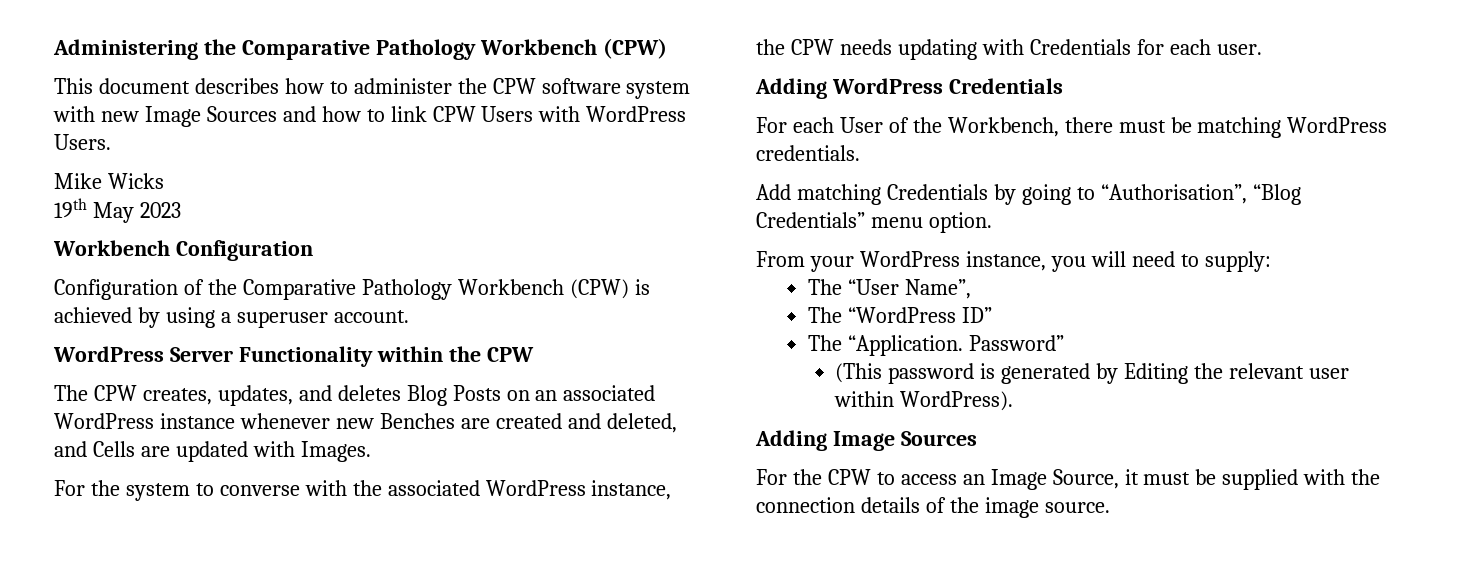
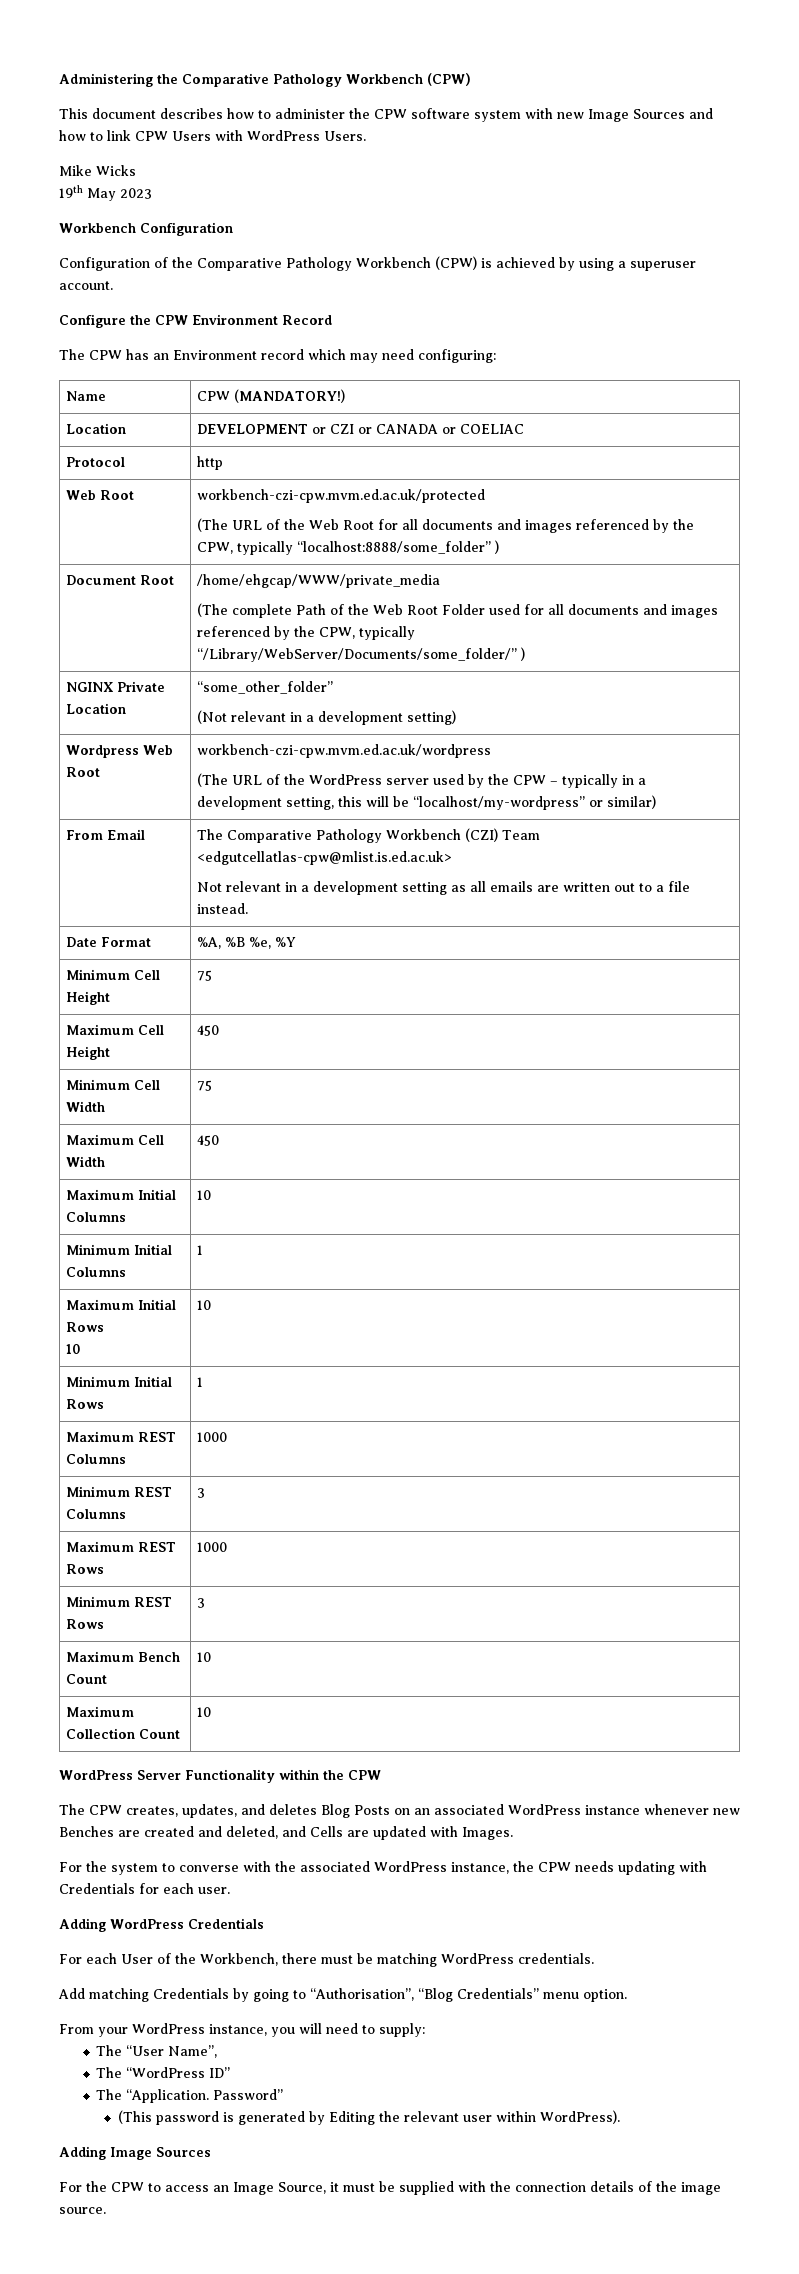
(409, 316) none -> [59,314,332,328] [59,349,496,363] [65,391,106,401] [196,389,345,403] [65,423,126,434] [196,424,524,434] [65,457,125,467] [196,456,223,470] [65,490,134,500] [196,489,485,503] [196,518,694,533] [196,540,499,555] [65,575,174,585] [196,574,440,588] [196,603,718,618] [196,626,415,640] [196,647,525,662] [65,681,165,692] [65,703,126,714] [196,681,333,694] [196,710,456,725] [65,745,173,758] [65,767,100,777] [196,744,491,758] [196,773,646,788] [196,795,656,810] [65,829,145,840] [196,828,540,843] [196,851,452,865] [196,881,690,895] [196,903,248,914] [65,937,151,947] [196,937,296,949] [65,969,160,980] [65,991,110,1005] [196,970,212,981] [65,1024,164,1035] [65,1046,110,1060] [196,1025,219,1036] [65,1079,160,1090] [65,1101,105,1112] [196,1080,212,1091] [65,1134,164,1145] [65,1156,105,1167] [196,1135,219,1146] [65,1189,176,1200] [65,1212,126,1222] [196,1190,211,1200] [65,1244,172,1255] [65,1267,126,1277] [196,1245,203,1255] [65,1299,176,1310] [65,1322,104,1332] [65,1344,80,1354] [196,1300,211,1310] [65,1376,172,1387] [65,1399,104,1409] [196,1377,203,1387] [65,1431,176,1442] [65,1454,126,1464] [196,1432,227,1442] [65,1486,172,1497] [65,1509,126,1519] [196,1488,205,1498] [65,1541,176,1552] [65,1564,104,1574] [196,1542,227,1552] [65,1596,172,1607] [65,1619,104,1629] [196,1598,205,1608] [65,1651,180,1662] [65,1674,107,1684] [196,1652,211,1662] [65,1706,134,1717] [65,1728,180,1739] [196,1707,211,1717] // Configure the CPW Environment Record // The CPW has an Environment record which may need configuring: // Name | CPW (MANDATORY!) // Location | DEVELOPMENT or CZI or CANADA or COELIAC // Protocol | http // Web Root | workbench-czi-cpw.mvm.ed.ac.uk/protected // (The URL of the Web Root for all documents and images referenced by the CPW, typically “localhost:8888/some_folder” ) // Document Root | /home/ehgcap/WWW/private_media // (The complete Path of the Web Root Folder used for all documents and images referenced by the CPW, typically “/Library/WebServer/Documents/some_folder/” ) // NGINX Private Location | “some_other_folder” // (Not relevant in a development setting) // Wordpress Web Root | workbench-czi-cpw.mvm.ed.ac.uk/wordpress // (The URL of the WordPress server used by the CPW – typically in a development setting, this will be “localhost/my-wordpress” or similar) // From Email | The Comparative Pathology Workbench (CZI) Team <edgutcellatlas-cpw@mlist.is.ed.ac.uk> // Not relevant in a development setting as all emails are written out to a file instead. // Date Format | %A, %B %e, %Y // Minimum Cell Height | 75 // Maximum Cell Height | 450 // Minimum Cell Width | 75 // Maximum Cell Width | 450 // Maximum Initial Columns | 10 // Minimum Initial Columns | 1 // Maximum Initial Rows // 10 | 10 // Minimum Initial Rows | 1 // Maximum REST Columns | 1000 // Minimum REST Columns | 3 // Maximum REST Rows | 1000 // Minimum REST Rows | 3 // Maximum Bench Count | 10 // Maximum Collection Count | 10

